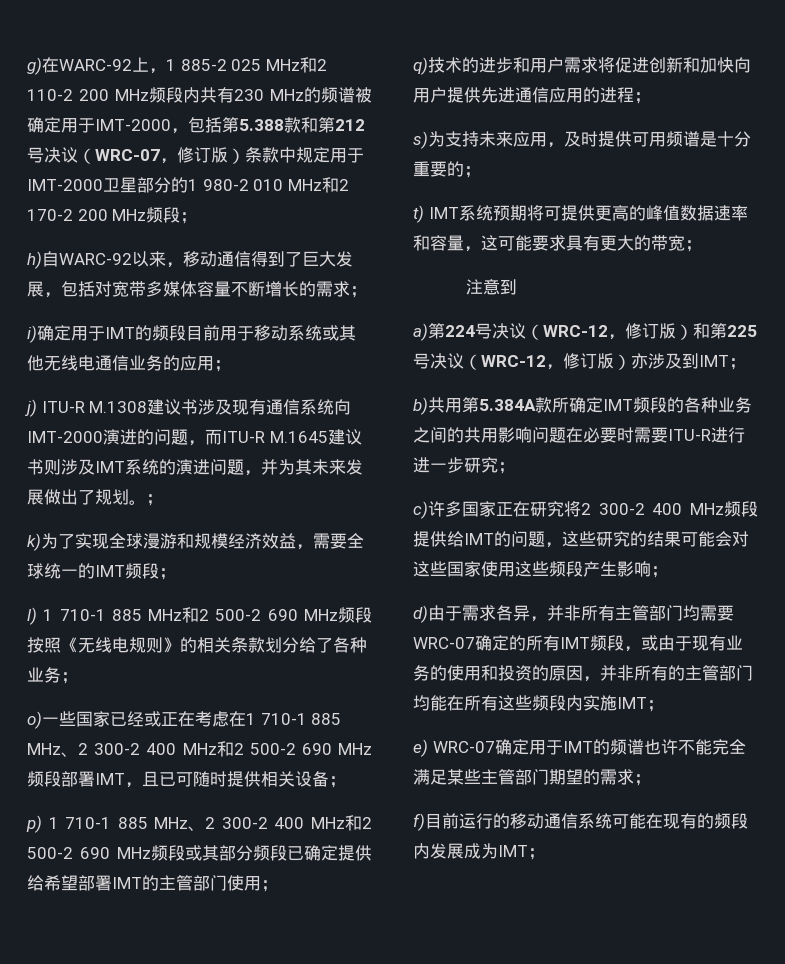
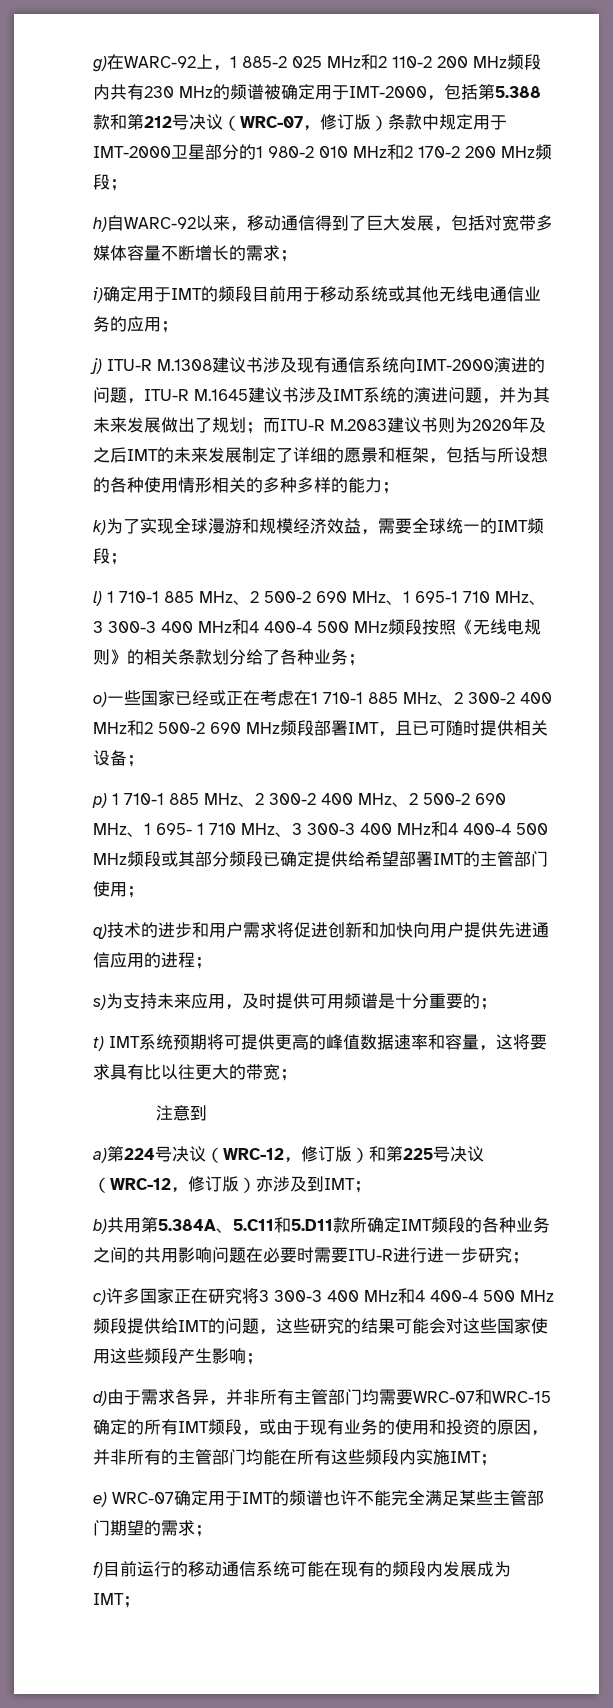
[205,429,222,445] 而 -> (144, 401) none
[44,459,61,475] 则 -> (299, 395) none
[129,500,146,505] 。 -> [246,416,546,434] [93,447,548,464] [93,477,382,493] ；而ITU-R M.2083建议书则为2020年及之后IMT的未来发展制定了详细的愿景和框架，包括与所设想的各种使用情形相关的多种多样的能力
[182,607,338,623] 和2 500-2 690 MHz -> [233,591,546,605] [93,619,388,635] 、2 500-2 690 MHz、1 695-1 710 MHz、3 300-3 400 MHz和4 400-4 500 MHz
[345,815,372,831] [27,847,151,859] 和2 500-2 690 MHz -> [392,793,506,807] [93,821,548,837] [93,853,127,865] 、2 500-2 690 MHz、1 695- 1 710 MHz、3 300-3 400 MHz和4 400-4 500 MHz
[498,235,532,251] 可能 -> [513,1034,530,1050] 将
(600, 243) none -> [144,1064,195,1080] 比以往
(536, 405) none -> [216,1217,333,1233] 、5.C11和5.D11
[581,503,683,515] 2 300-2 400 -> [259,1288,515,1304] 3 300-3 400 MHz和4 400-4 500
(475, 643) none -> [475,1389,551,1405] 和WRC-15

